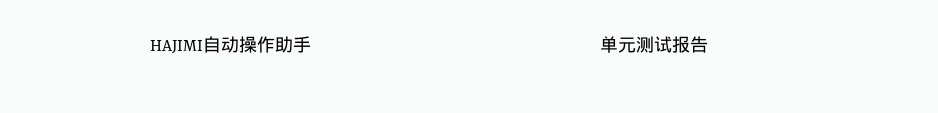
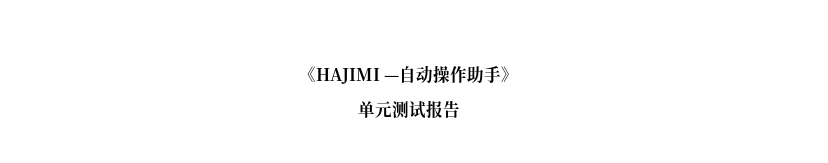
[149,40,203,54] HAJIMI -> [298,66,400,84] 《HAJIMI —
(311, 44) none -> [501,66,519,82] 》

